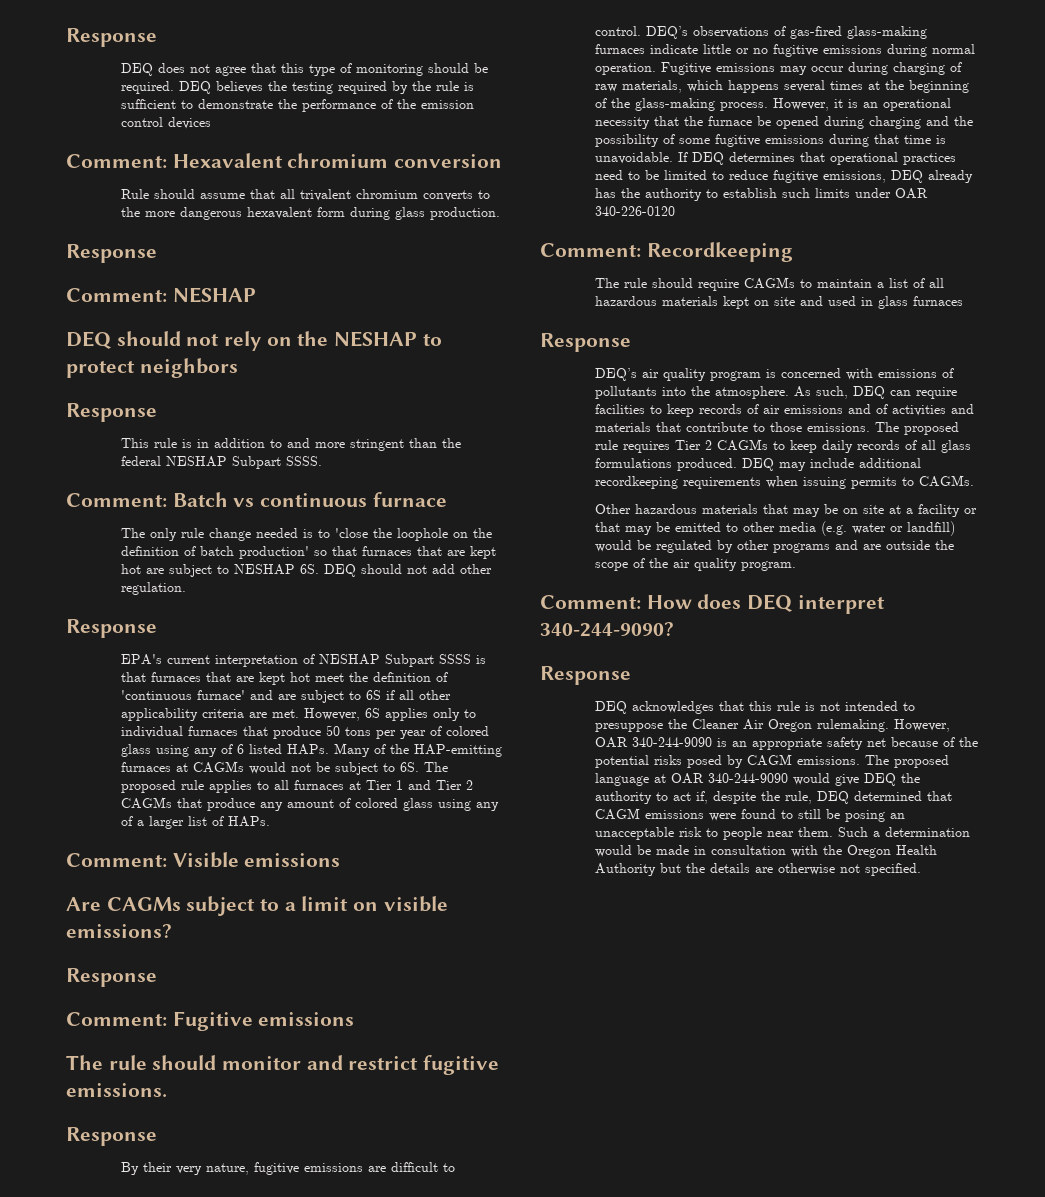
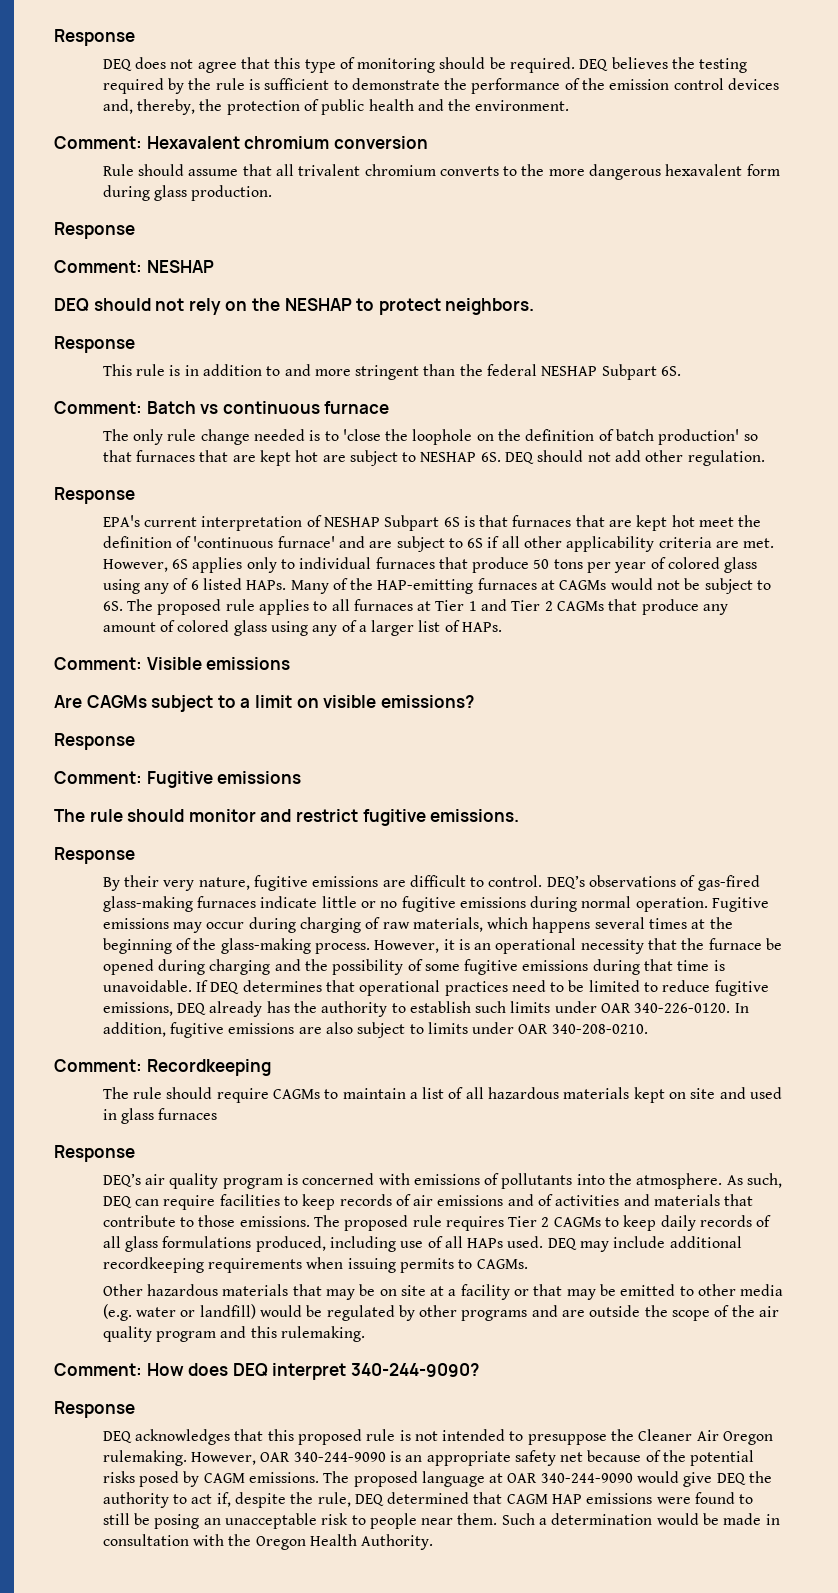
(212, 123) none -> [102,99,570,115] and, thereby, the protection of public health and the environment.
[139,358,238,378] neighbors -> [445,298,535,315] neighbors.
[286,456,323,466] SSSS. -> [661,366,682,376] 6S.
[439,654,472,664] SSSS -> [443,517,460,527] 6S
[595,206,676,216] 340-226-0120 -> [634,1003,749,1013] [102,1022,648,1038] 340-226-0120. In addition, fugitive emissions are also subject to limits under OAR 340-208-0210.
[677,458,738,471] produced. -> [255,1236,544,1252] produced, including use of all HAPs used.
[741,561,797,571] program. -> [155,1326,365,1342] program and this rulemaking.
(773, 706) none -> [297,1429,362,1445] proposed
(641, 814) none -> [552,1494,583,1504] HAP
[595,863,922,876] Authority but the details are otherwise not specified. -> [361,1534,434,1550] Authority.

